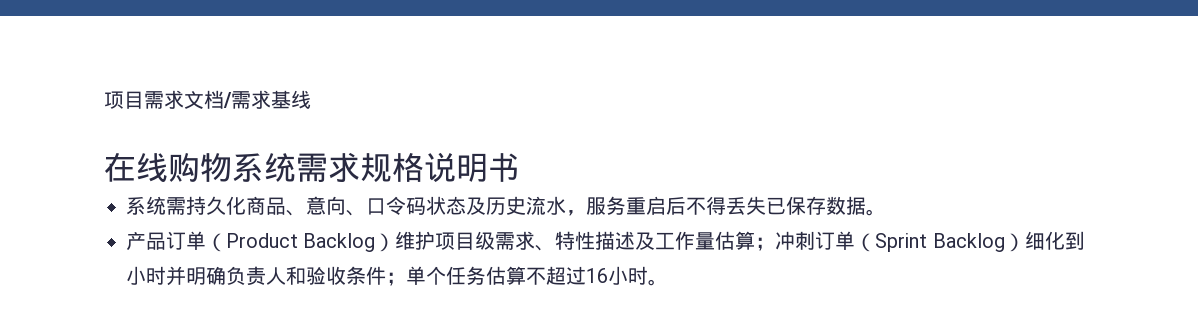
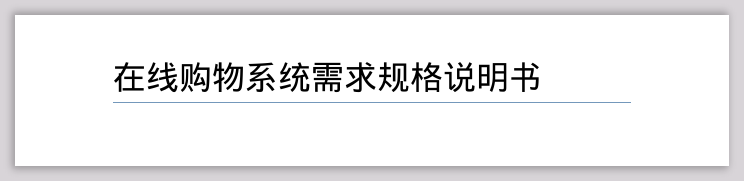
[104,90,311,109] 项目需求文档/需求基线 // -> (113, 77) none
[126,196,886,216] [126,231,1085,252] [126,266,668,286] // 系统需持久化商品、意向、口令码状态及历史流水，服务重启后不得丢失已保存数据。 // 产品订单（Product Backlog）维护项目级需求、特性描述及工作量估算；冲刺订单（Sprint Backlog）细化到小时并明确负责人和验收条件；单个任务估算不超过16小时。 -> (542, 77) none

